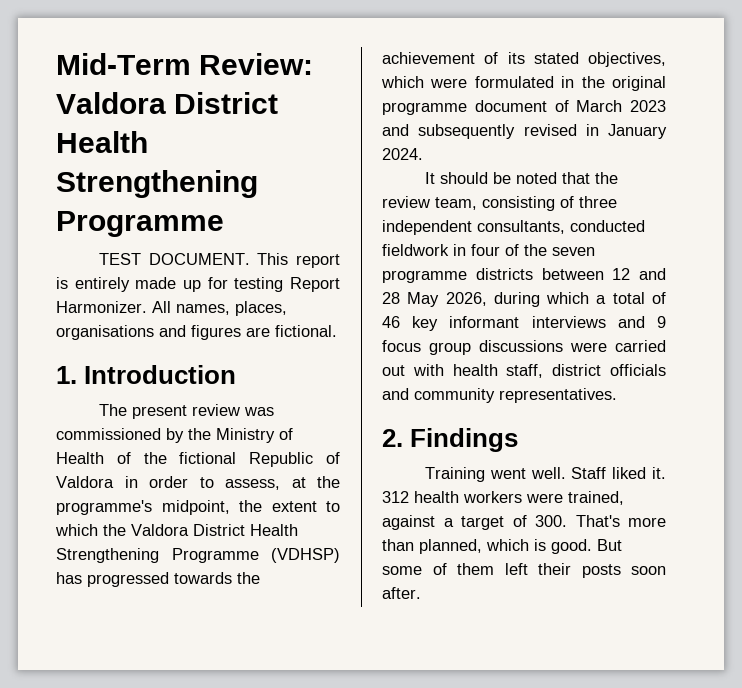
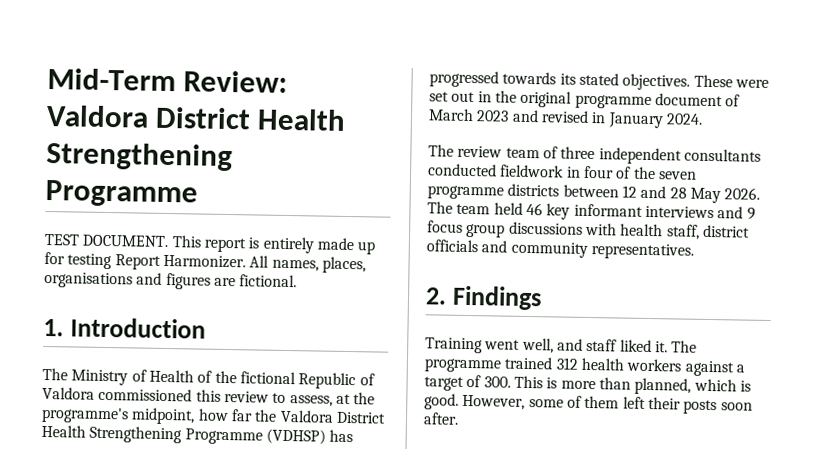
[131,404,274,419] [56,428,211,443] present review was commissioned by the -> (68, 374) none
[124,476,188,488] in order -> [98,387,269,403] commissioned this review
[239,500,340,512] [55,524,98,536] the extent to which -> [197,408,253,422] how far
[237,572,260,584] [382,52,666,67] [381,76,554,88] the achievement of its stated objectives, which were formulated -> [559,72,769,91] [429,91,476,103] its stated objectives. These were set out
[418,124,516,139] subsequently -> (539, 116) none
[424,172,618,184] [382,196,555,211] It should be noted that the review team, consisting -> [428,144,540,159] The review team
[477,220,565,234] consultants, -> [683,148,761,162] consultants
[445,292,666,307] 2026, during which a total of -> [724,187,761,200] [427,201,523,215] 2026. The team held
[570,340,666,352] [382,365,405,376] were carried out -> (583, 228) none
[530,467,666,479] well. Staff liked it. -> [521,337,698,354] [424,356,554,373] well, and staff liked it. The programme trained
[526,491,624,505] were trained, -> (683, 365) none
[575,515,620,527] That's -> [513,375,558,389] This is
[597,539,622,551] But -> [462,394,526,410] However,

